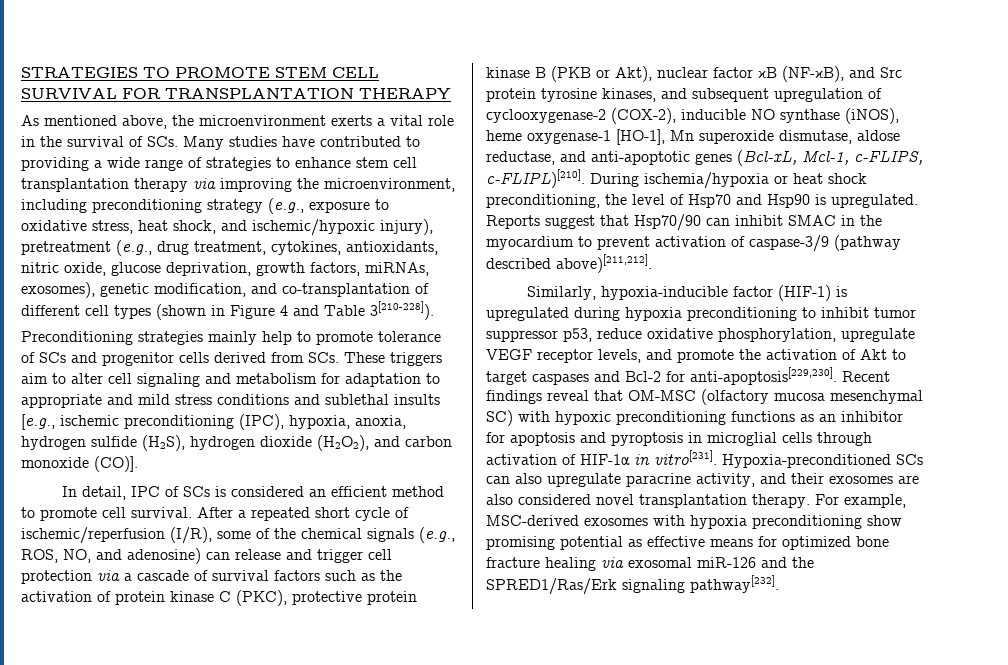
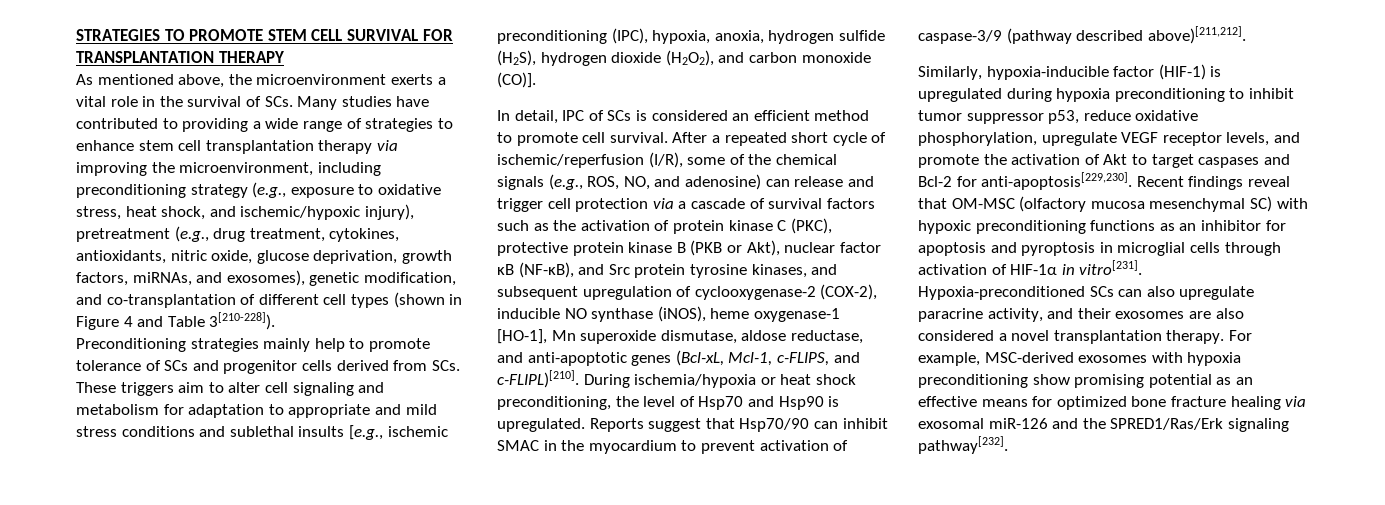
(429, 269) none -> [196,272,223,283] and
(923, 157) none -> [833,352,860,363] and
(591, 499) none -> [998,333,1007,341] a
(642, 543) none -> [1235,377,1253,385] an

